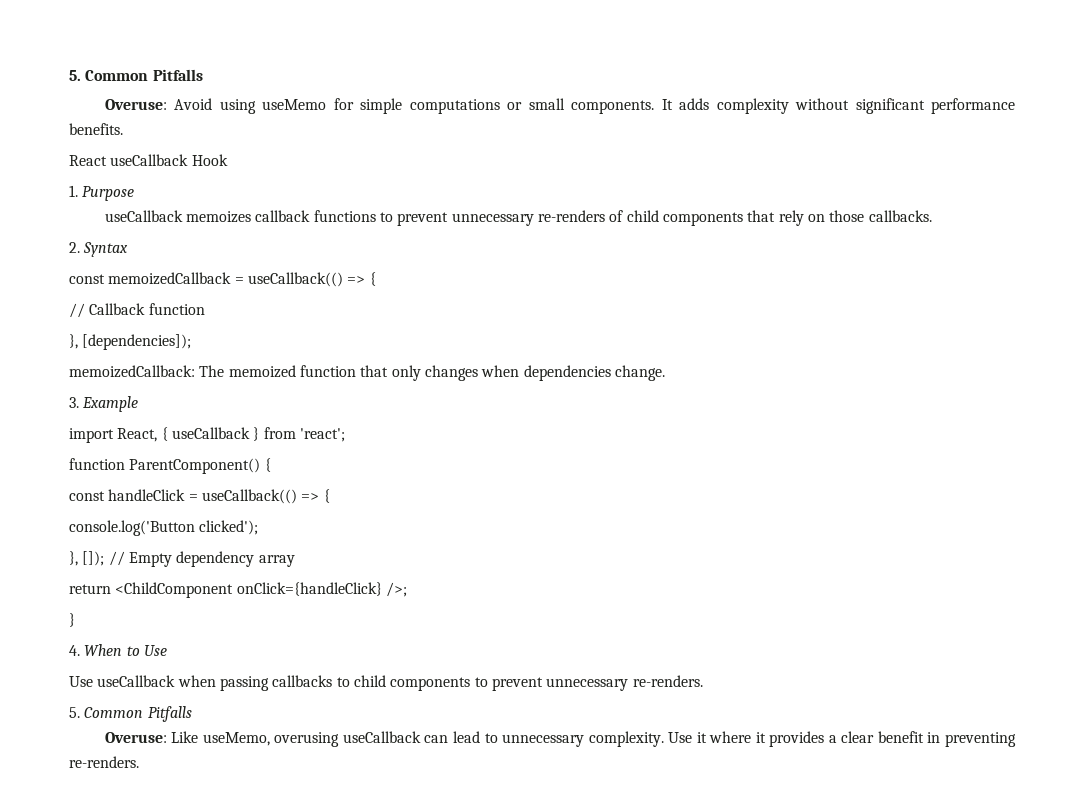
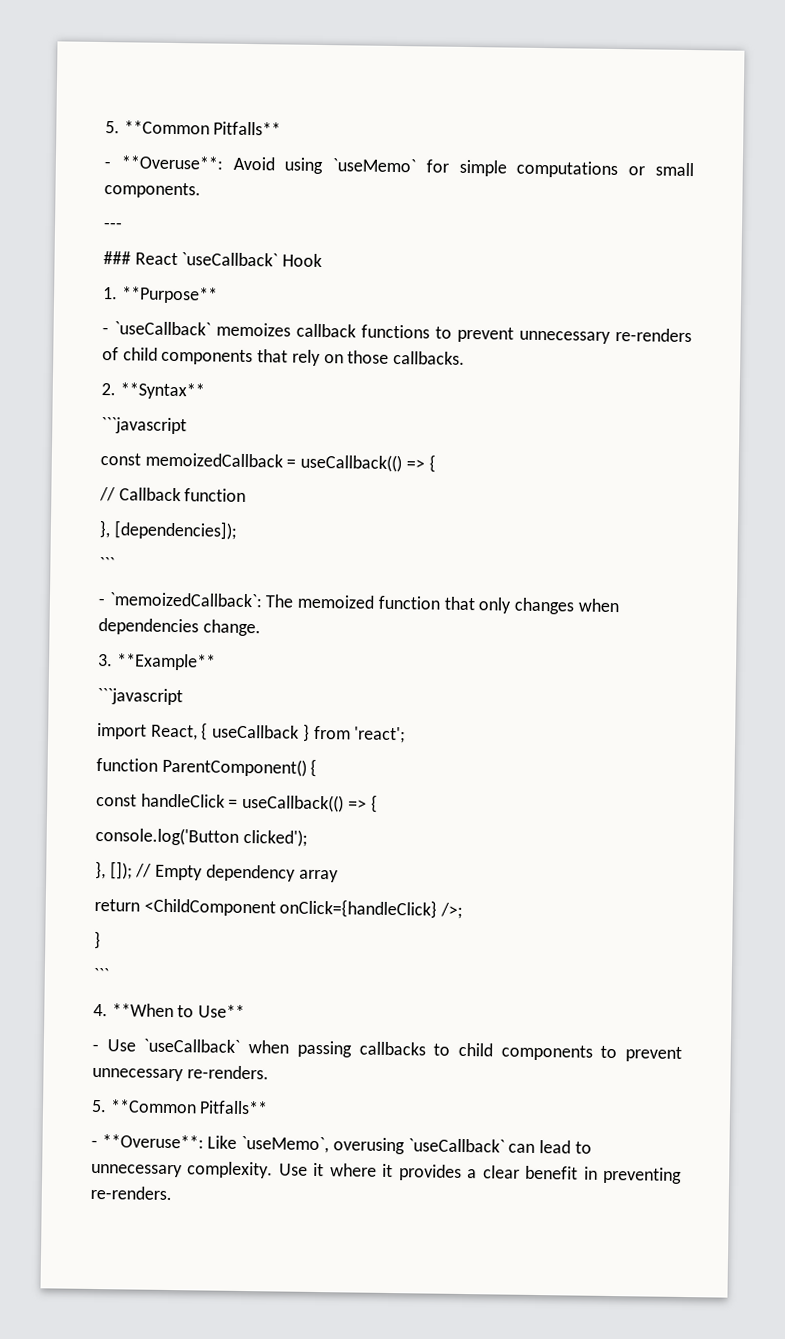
[69,69,203,81] [104,99,167,110] 5. Common Pitfalls // Overuse: -> [105,120,282,136] [104,155,223,170] 5. **Common Pitfalls** // - **Overuse**:
[262,99,327,110] useMemo -> [332,158,417,173] `useMemo`
[661,98,1015,114] [69,123,123,135] [69,154,189,166] It adds complexity without significant performance benefits. // React useCallback -> [103,222,123,230] [103,251,279,267] // --- // ### React `useCallback`
[82,186,135,201] [104,210,183,222] Purpose // useCallback -> [120,286,218,304] [102,321,211,336] **Purpose** // - `useCallback`
[83,242,129,257] Syntax -> [119,382,205,400] [101,417,187,435] **Syntax** // ```javascript
[69,365,195,378] memoizedCallback: -> [99,557,115,571] [98,592,263,608] ``` // - `memoizedCallback`:
[82,396,139,412] Example -> [115,653,216,671] [97,687,183,706] **Example** // ```javascript
(75, 620) none -> [93,967,109,982] // ```
[84,644,167,656] [69,675,176,687] When to Use // Use useCallback -> [111,1003,246,1019] [92,1038,241,1053] **When to Use** // - Use `useCallback`
[84,706,192,722] [104,731,421,747] Common Pitfalls // Overuse: Like useMemo, overusing useCallback -> [109,1099,269,1115] [91,1134,505,1155] **Common Pitfalls** // - **Overuse**: Like `useMemo`, overusing `useCallback`

